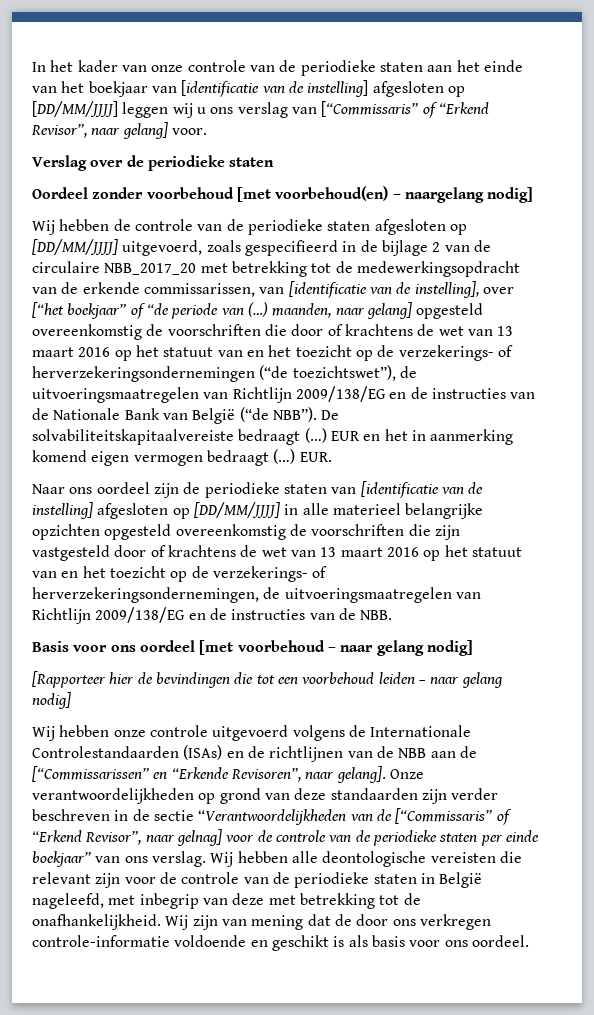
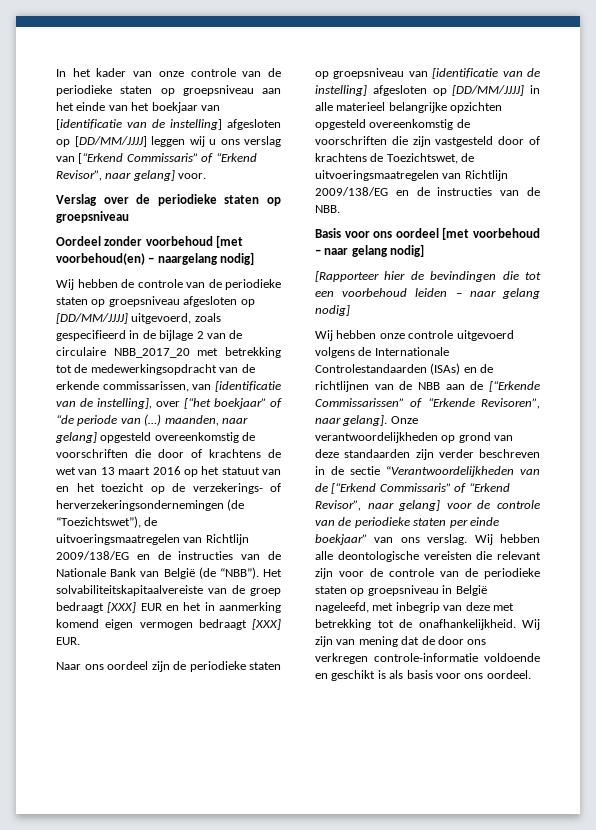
(423, 67) none -> [160,85,254,96] op groepsniveau
[321,101,419,117] [“Commissaris” -> [78,153,198,164] [“Erkend Commissaris”
(275, 162) none -> [267,197,281,206] [56,211,129,223] op groepsniveau
(371, 226) none -> [91,296,180,307] op groepsniveau
[259,365,396,381] (“de toezichtswet”), -> [227,499,245,511] [56,516,141,528] (de “Toezichtswet”),
[239,407,340,422] [32,428,327,445] (“de NBB”). De solvabiliteitskapitaalvereiste bedraagt (…) -> [198,567,282,579] [56,585,281,596] [56,602,137,613] (de “NBB”). Het solvabiliteitskapitaalvereiste van de groep bedraagt [XXX]
[273,449,296,464] (…) -> [252,619,281,630] [XXX]
(327, 489) none -> [315,68,405,79] op groepsniveau
[261,545,522,561] [32,566,328,582] [32,587,259,603] wet van 13 maart 2016 op het statuut van en het toezicht op de verzekerings- of herverzekeringsondernemingen, -> [386,153,458,164] Toezichtswet,
[32,766,168,782] [“Commissarissen” en -> [489,381,540,392] [315,398,423,408] [“Erkende Commissarissen” of
[395,808,512,825] [32,829,222,846] [“Commissaris” of “Erkend Revisor”, naar gelnag] -> [331,483,510,494] [315,500,441,511] [“Erkend Commissaris” of “Erkend Revisor”, naar gelang]
(417, 879) none -> [350,585,439,596] op groepsniveau

